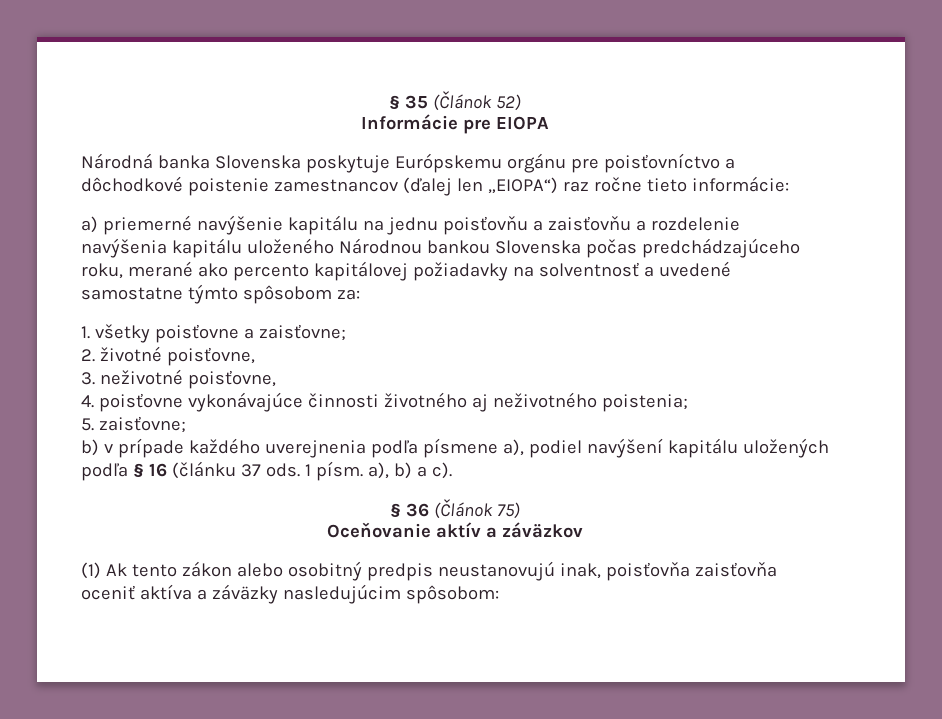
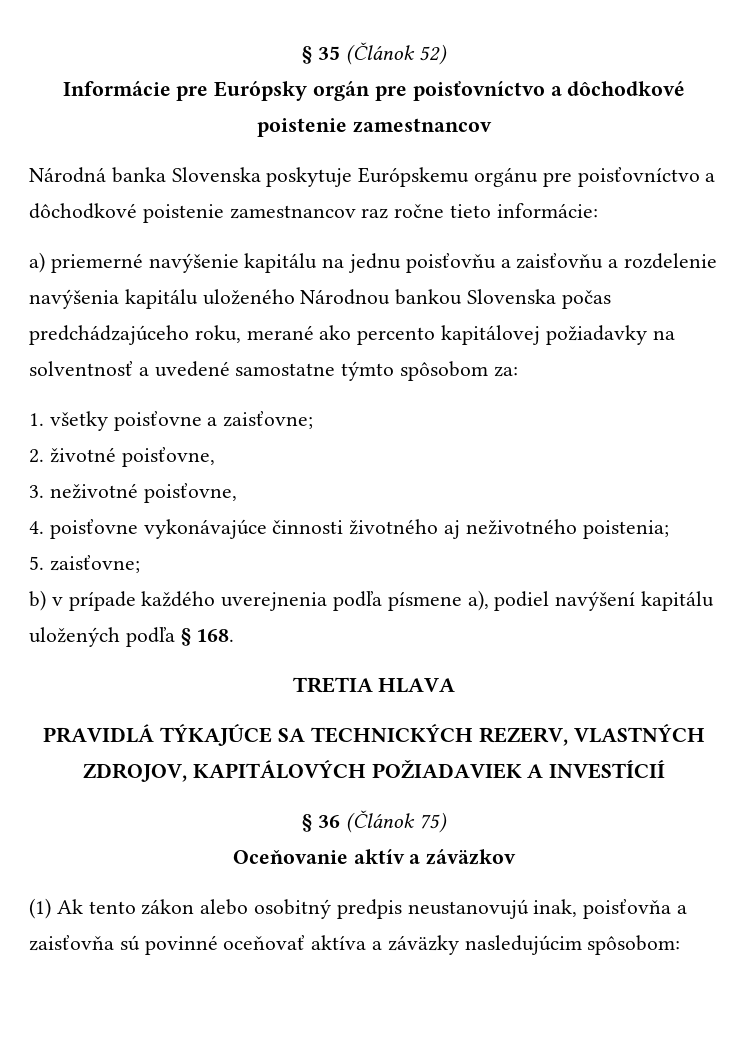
[495,116,549,130] EIOPA -> [214,81,686,101] [257,118,492,137] Európsky orgán pre poisťovníctvo a dôchodkové poistenie zamestnancov
[402,177,558,196] (ďalej len „EIOPA“) -> (356, 212) none
[148,461,452,481] 16 (článku 37 ods. 1 písm. a), b) a c). -> [196,629,235,642] [292,677,456,693] [43,724,705,746] [82,760,666,782] 168. // TRETIA HLAVA // PRAVIDLÁ TÝKAJÚCE SA TECHNICKÝCH REZERV, VLASTNÝCH ZDROJOV, KAPITÁLOVÝCH POŽIADAVIEK A INVESTÍCIÍ
[694,562,777,577] [81,585,135,600] zaisťovňa oceniť -> [677,905,688,914] [29,935,306,955] a zaisťovňa sú povinné oceňovať

